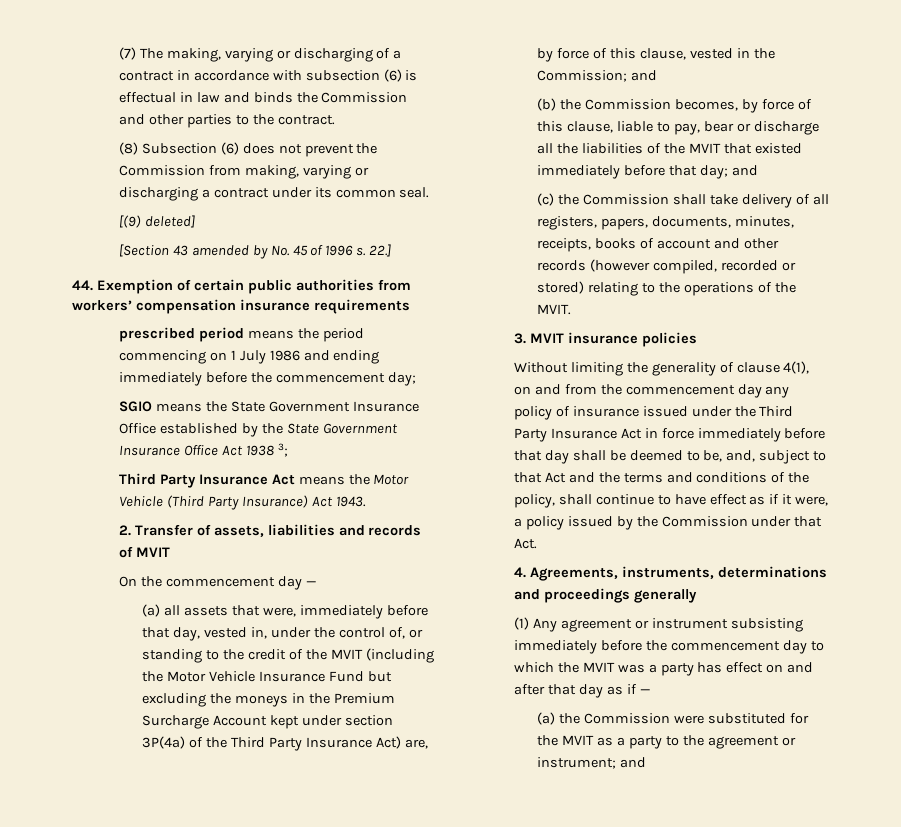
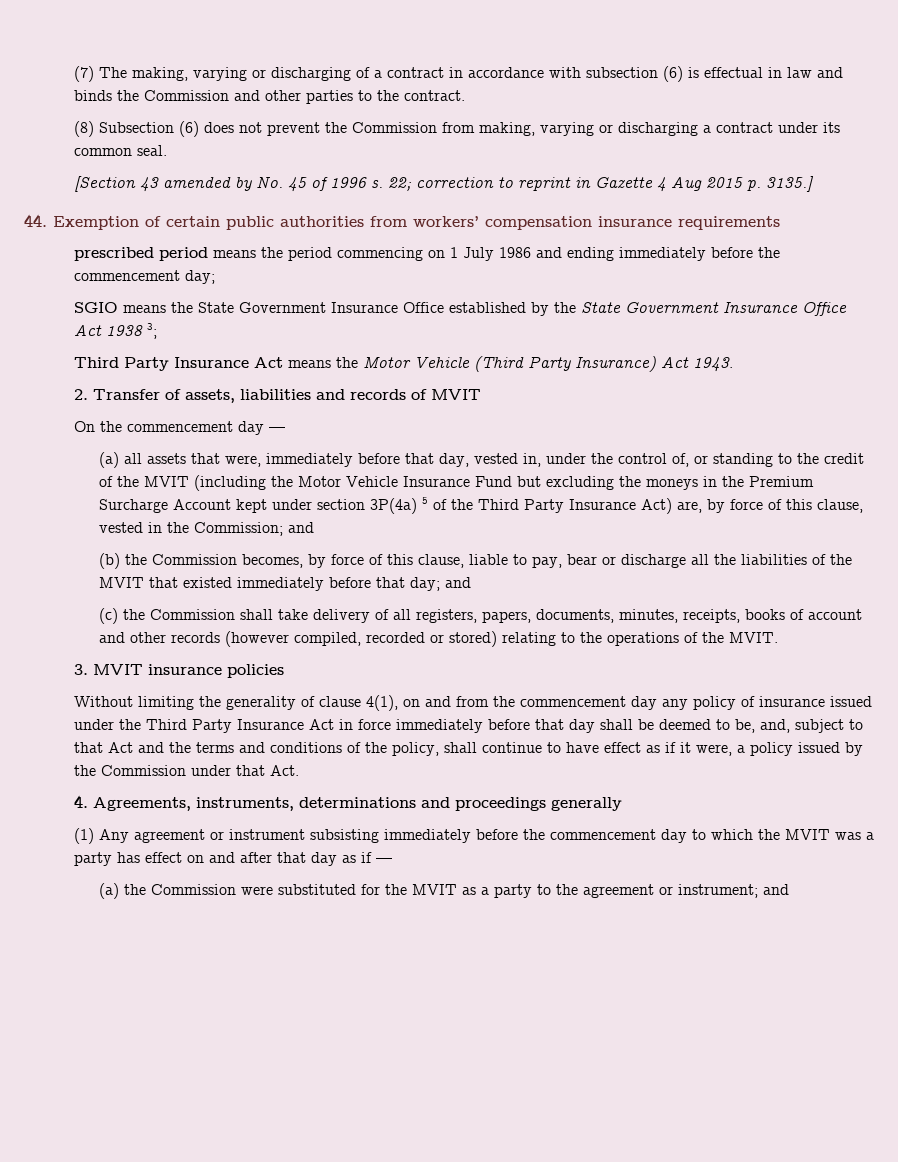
[118,215,195,228] // [(9) deleted] -> (167, 150) none
[369,244,392,257] 22.] -> [387,176,814,192] 22; correction to reprint in Gazette 4 Aug 2015 p. 3135.]
(186, 742) none -> [421,497,428,504] 5

